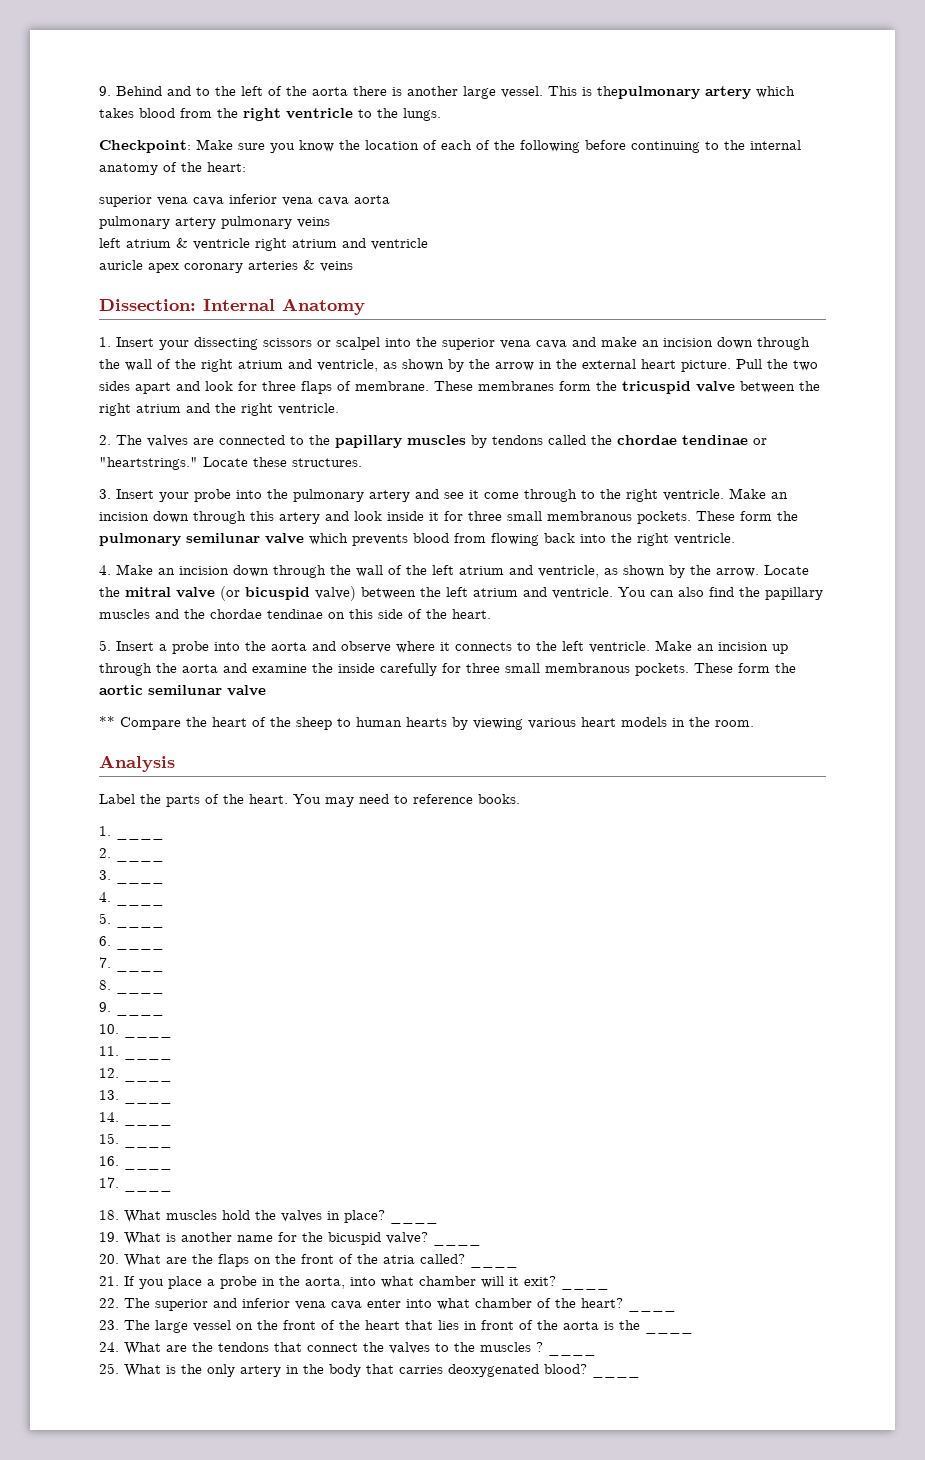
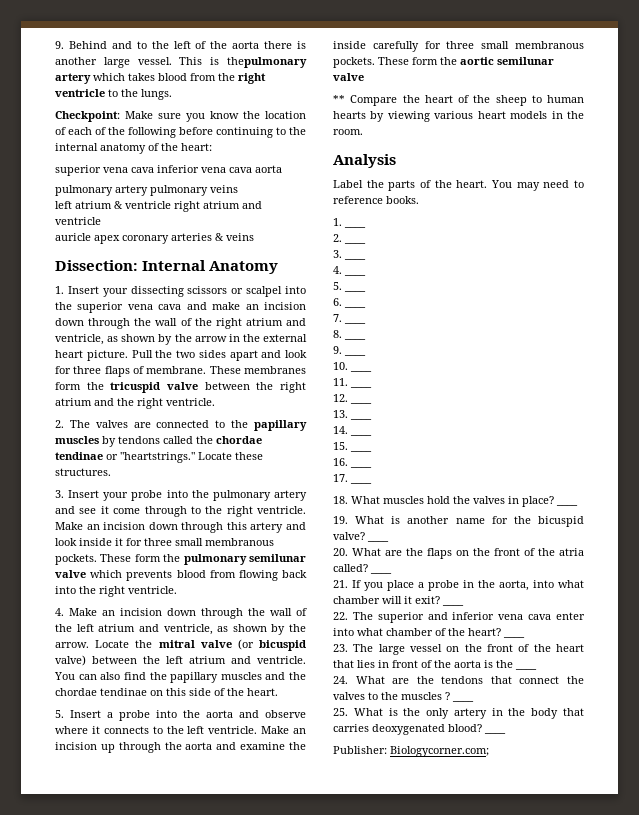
(640, 1376) none -> [333,746,489,757] // Publisher: Biologycorner.com;

